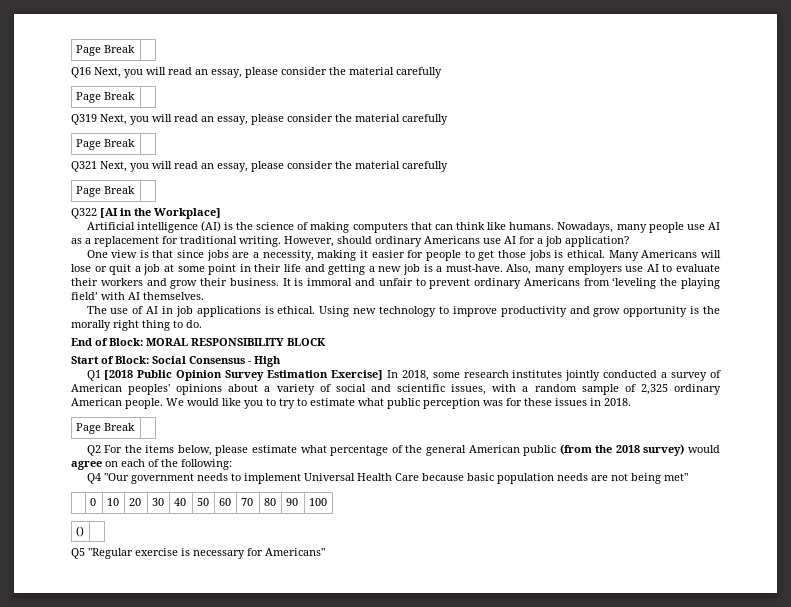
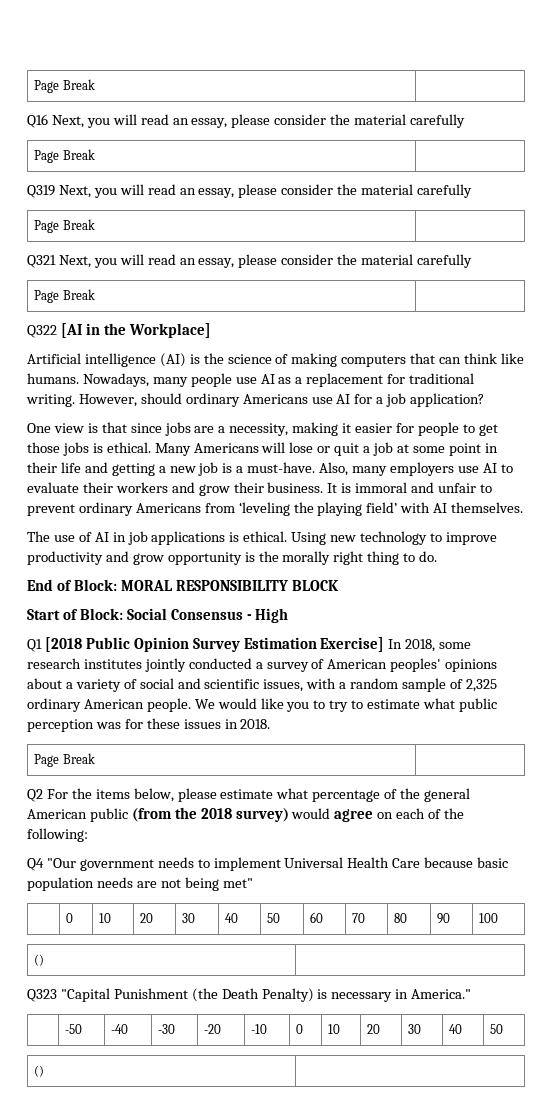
[71,548,325,559] Q5 "Regular exercise is necessary for Americans" -> [27,988,472,1002] [65,1024,83,1034] [111,1024,129,1034] [158,1024,176,1034] [204,1024,222,1034] [251,1024,268,1034] [296,1024,304,1034] [328,1024,341,1034] [367,1024,381,1034] [408,1024,422,1034] [449,1024,463,1034] [490,1024,504,1034] [34,1065,45,1077] Q323 "Capital Punishment (the Death Penalty) is necessary in America." // | -50 | -40 | -30 | -20 | -10 | 0 | 10 | 20 | 30 | 40 | 50 // () |

